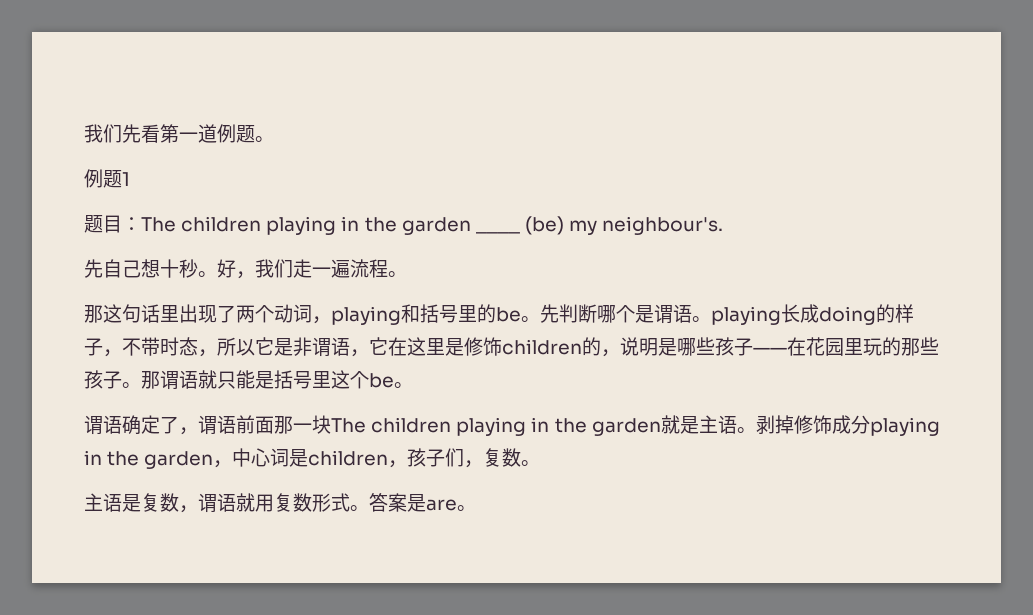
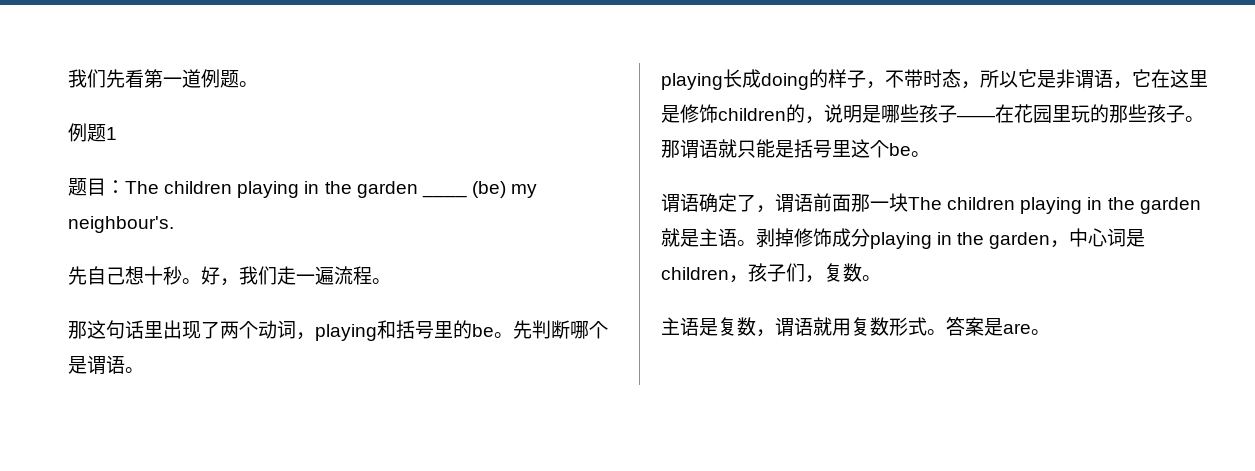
(711, 319) none -> (144, 370) //

